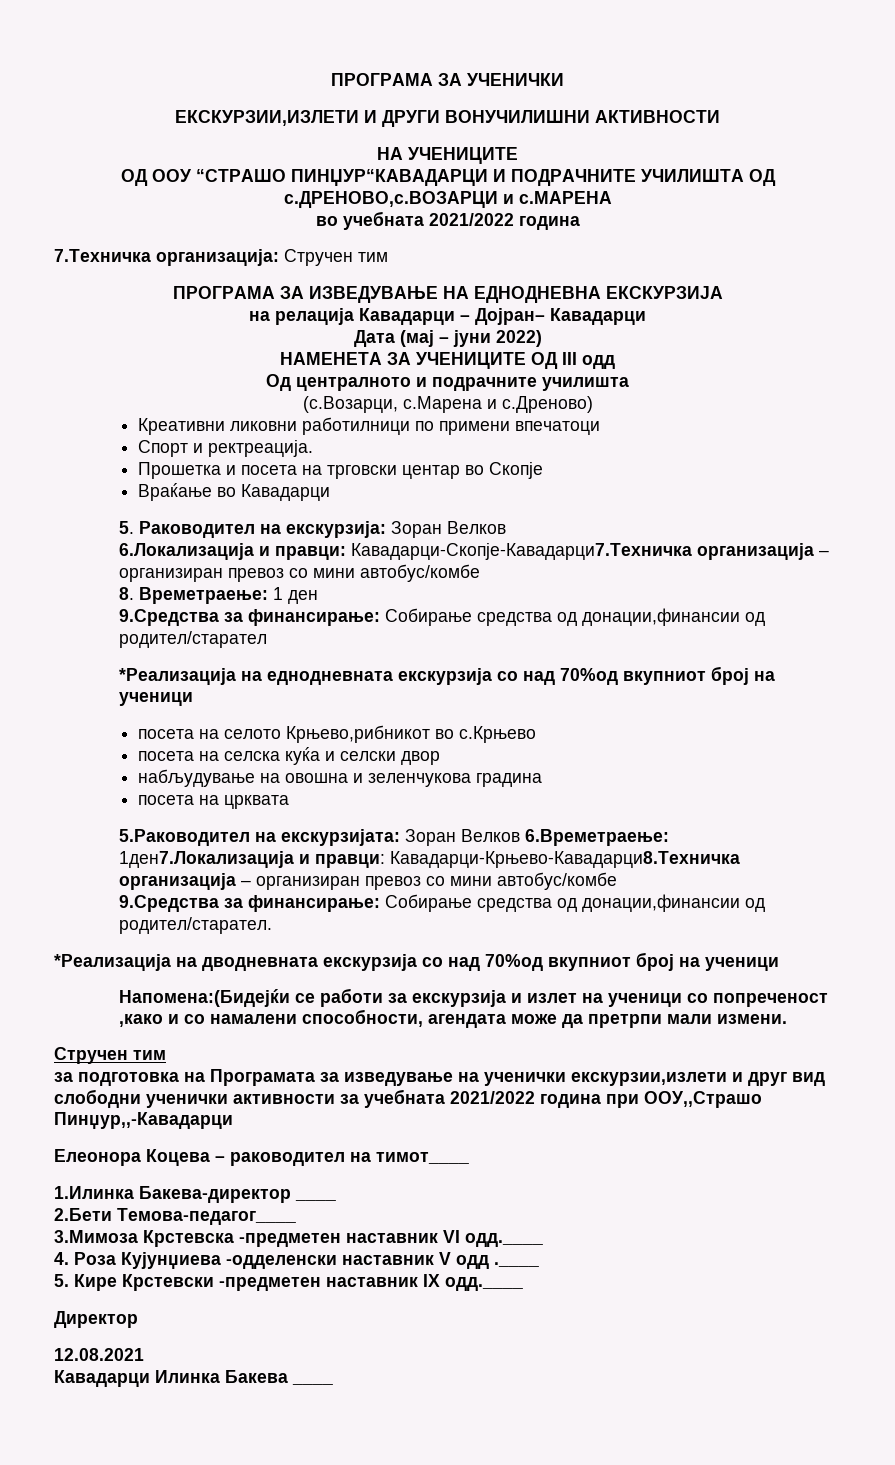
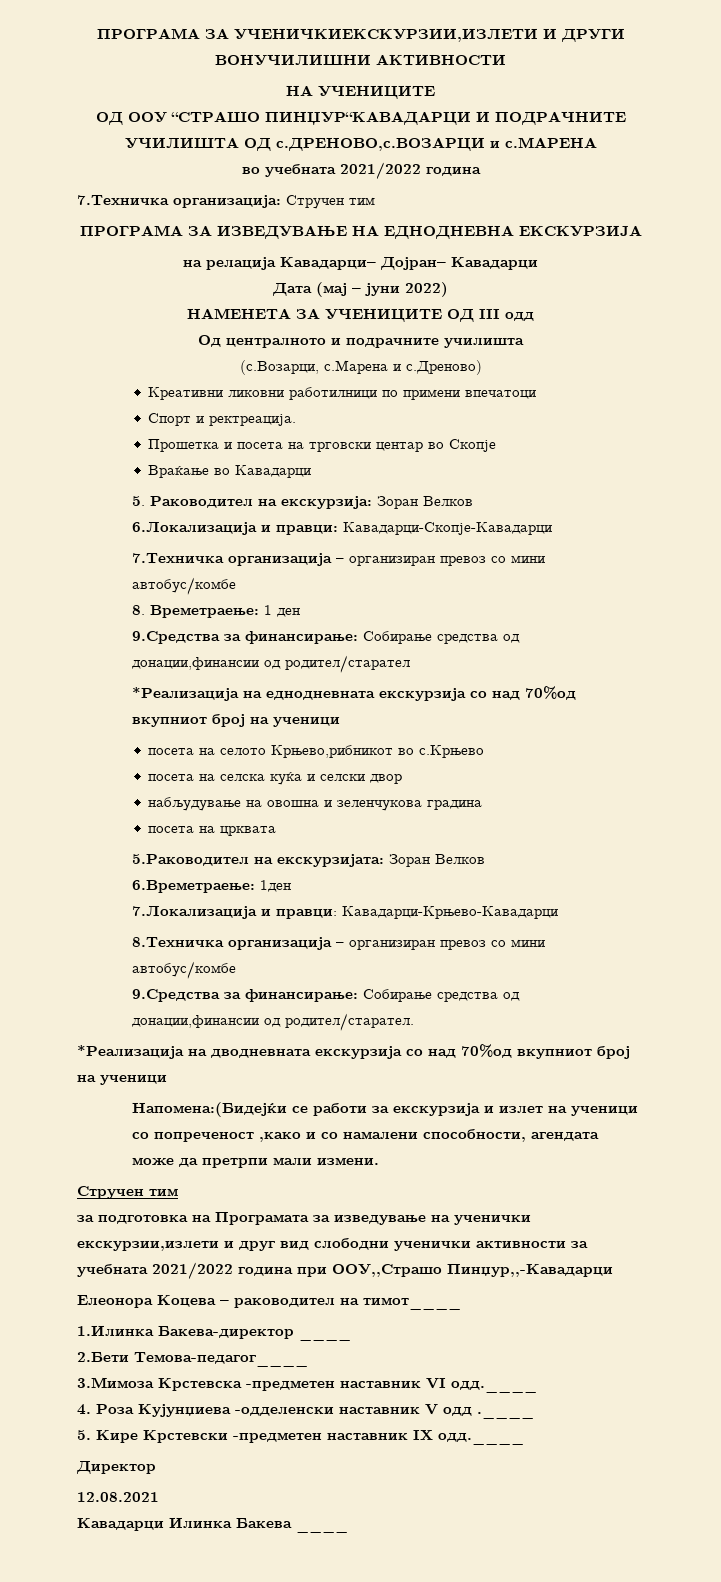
[331,73,564,86] [175,110,359,126] ПРОГРАМА ЗА УЧЕНИЧКИ // ЕКСКУРЗИИ,ИЗЛЕТИ -> [96,28,538,42] ПРОГРАМА ЗА УЧЕНИЧКИЕКСКУРЗИИ,ИЗЛЕТИ
[359,308,470,325] Кавадарци – -> [280,257,376,270] Кавадарци–
[350,543,692,560] Кавадарци-Скопје-Кавадарци7.Техничка -> [342,522,552,535] [131,553,224,564] Кавадарци-Скопје-Кавадарци // 7.Техничка
[524,829,669,846] [118,851,740,868] 6.Времетраење: 1ден7.Локализација и правци: Кавадарци-Крњево-Кавадарци8.Техничка -> [131,880,291,893] [131,906,558,919] [131,937,224,948] // 6.Времетраење: 1ден // 7.Локализација и правци: Кавадарци-Крњево-Кавадарци // 8.Техничка

